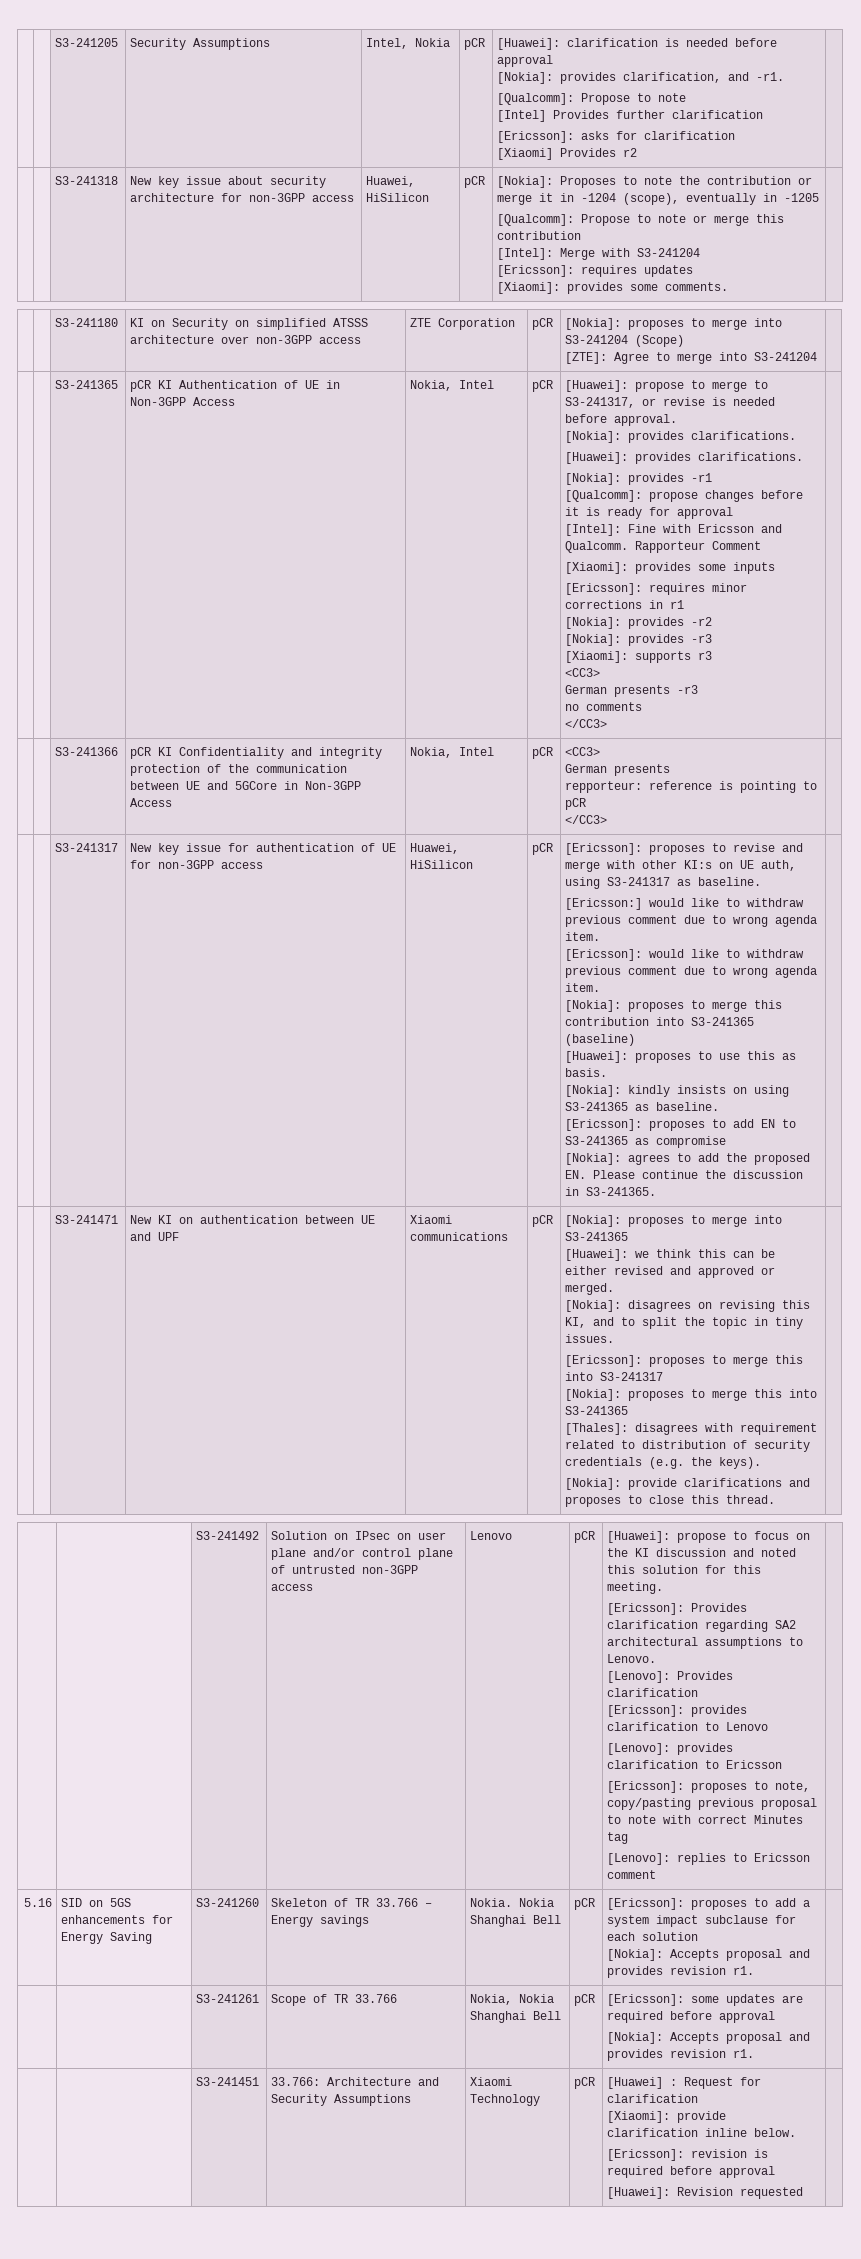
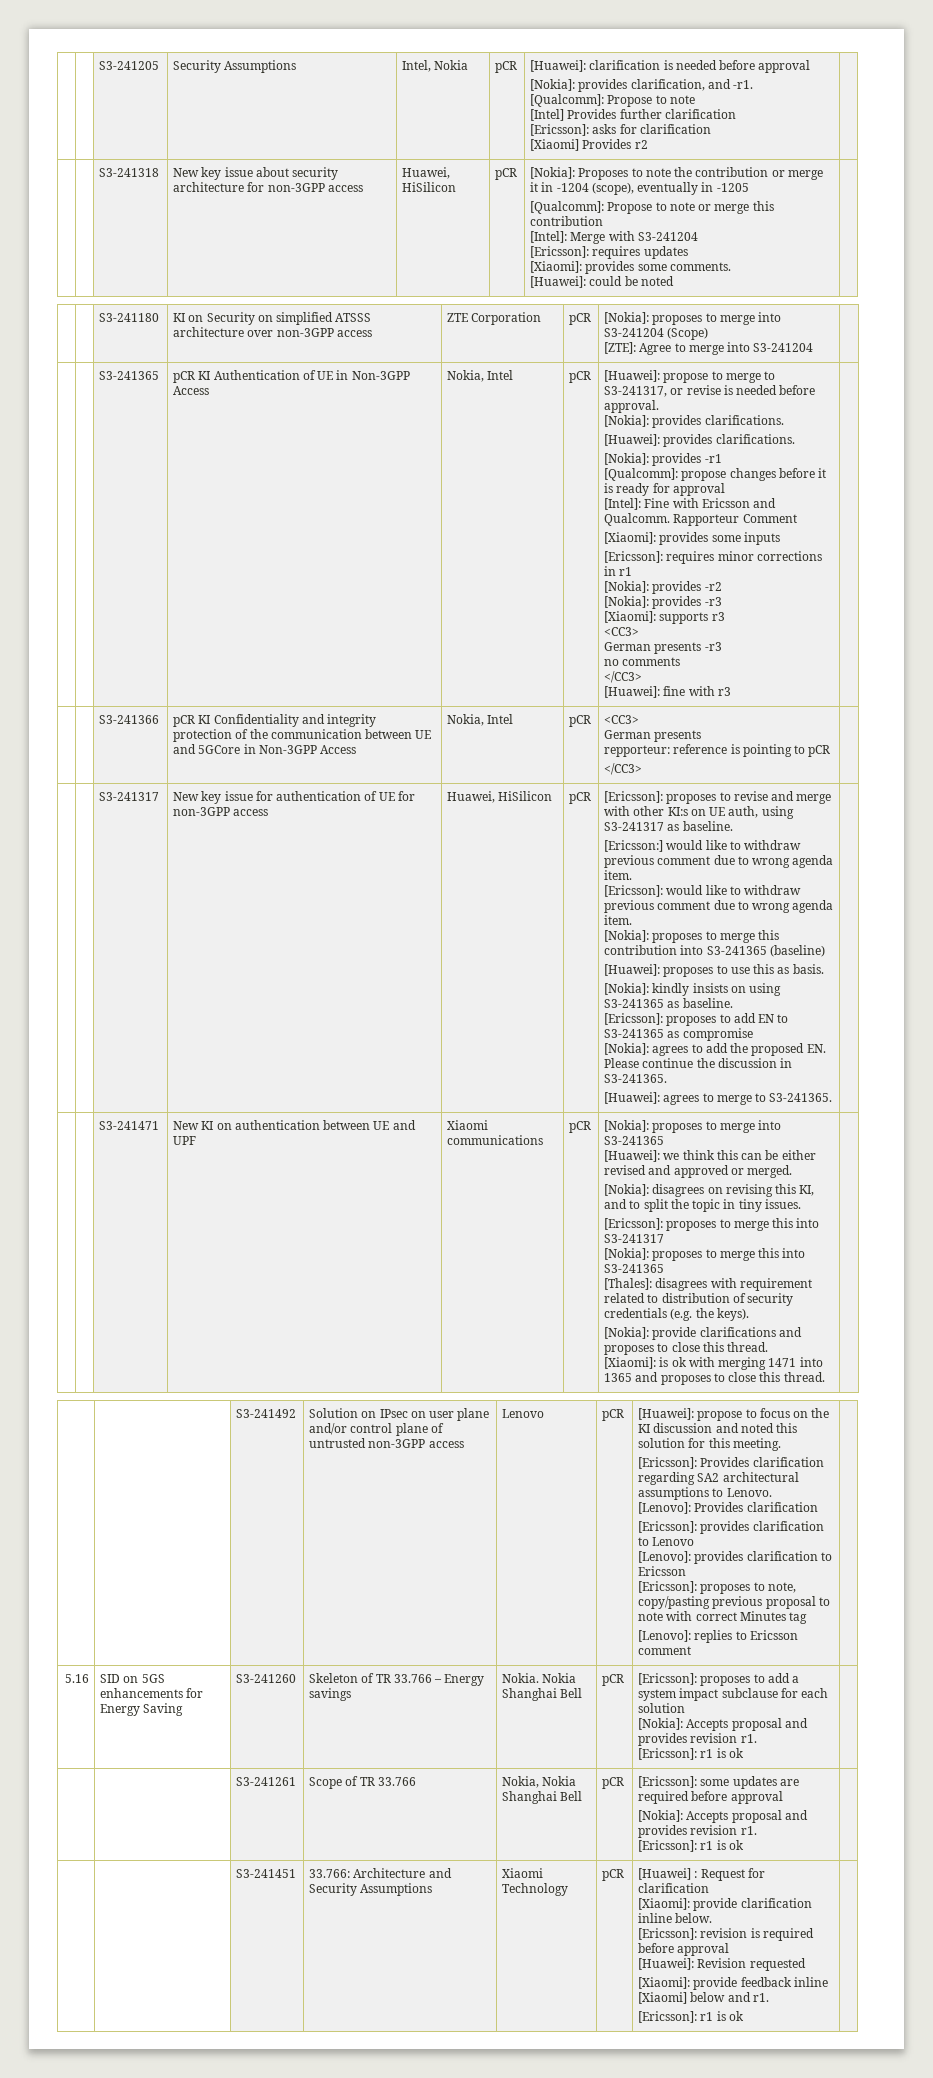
(729, 286) none -> [530,276,674,288] // [Huawei]: could be noted
(608, 723) none -> [604,686,731,698] // [Huawei]: fine with r3
(657, 1191) none -> [604,1092,833,1105] // [Huawei]: agrees to merge to S3-241365.
(776, 1499) none -> [604,1357,823,1370] [604,1372,825,1385] // [Xiaomi]: is ok with merging 1471 into 1365 and proposes to close this thread.
(755, 1970) none -> [638,1748,744,1760] // [Ericsson]: r1 is ok
(755, 2053) none -> [638,1840,744,1852] // [Ericsson]: r1 is ok
(804, 2193) none -> [638,1977,828,1990] [638,1992,769,2004] [638,2011,744,2023] // [Xiaomi]: provide feedback inline [Xiaomi] below and r1. // [Ericsson]: r1 is ok

